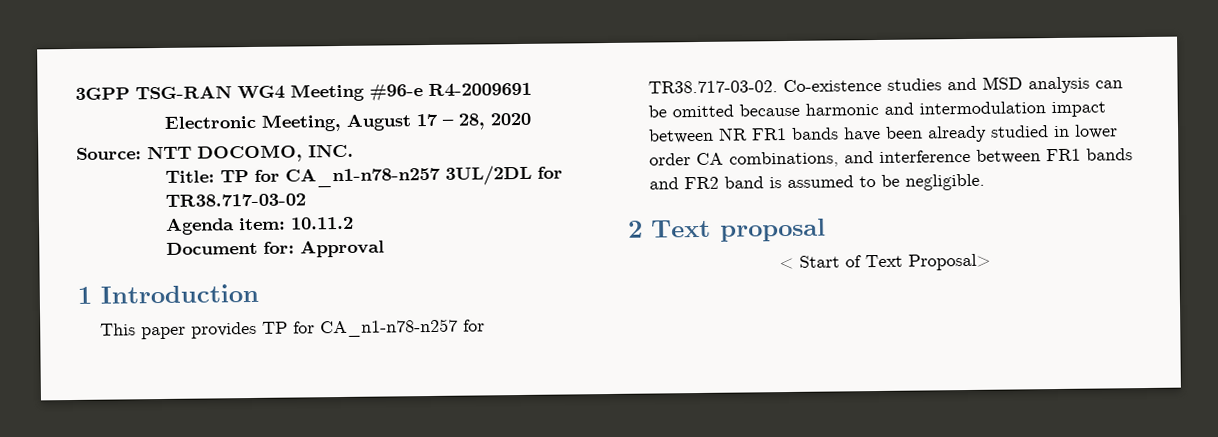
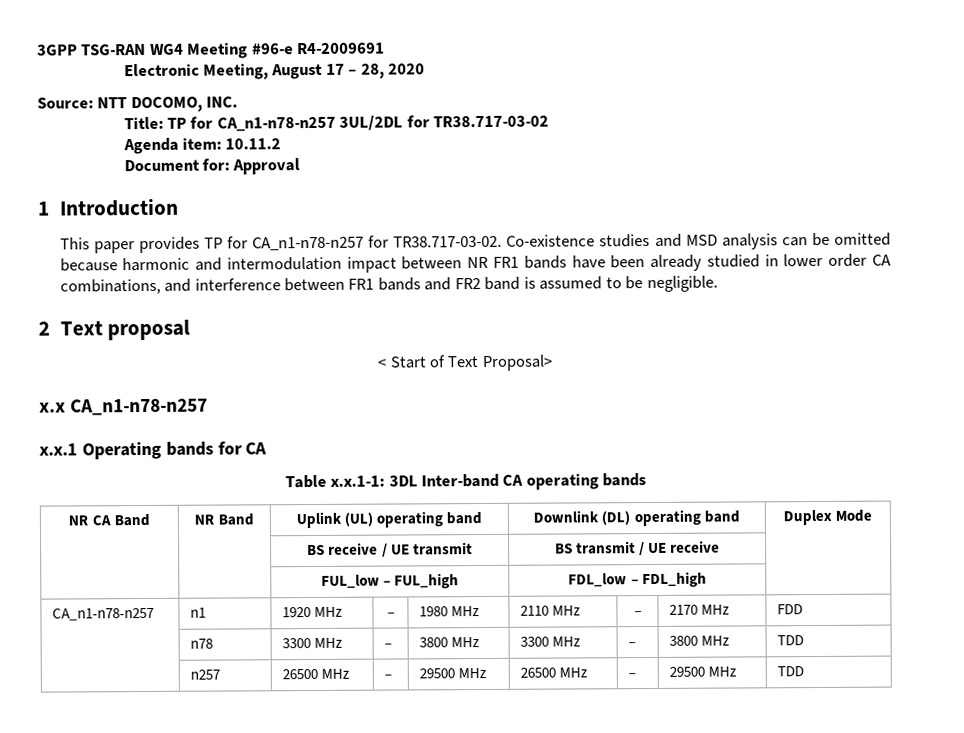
(991, 262) none -> [39,398,209,416] [39,441,268,460] [284,473,647,490] [68,513,150,527] [194,513,254,526] [295,511,483,529] [533,509,740,527] [782,509,873,526] [307,542,473,558] [554,540,721,557] [320,573,460,589] [568,571,707,588] [51,607,154,621] [189,607,206,618] [281,606,342,618] [386,612,395,617] [418,606,479,617] [519,605,580,616] [633,611,642,616] [668,604,729,615] [776,604,803,615] [189,638,213,649] [281,637,342,649] [383,643,392,648] [418,637,479,648] [519,636,580,647] [627,642,636,647] [668,635,729,646] [776,635,804,646] [189,669,220,680] [281,668,349,680] [383,674,392,679] [418,667,486,679] [519,667,587,678] [627,673,636,678] [668,666,736,677] [776,666,804,677] // x.x CA_n1-n78-n257 // x.x.1 Operating bands for CA // Table x.x.1-1: 3DL Inter-band CA operating bands // NR CA Band | NR Band | Uplink (UL) operating band | Downlink (DL) operating band | Duplex Mode // | | BS receive / UE transmit | BS transmit / UE receive | // | | FUL_low – FUL_high | FDL_low – FDL_high | // CA_n1-n78-n257 | n1 | 1920 MHz | – | 1980 MHz | 2110 MHz | – | 2170 MHz | FDD // | n78 | 3300 MHz | – | 3800 MHz | 3300 MHz | – | 3800 MHz | TDD // | n257 | 26500 MHz | – | 29500 MHz | 26500 MHz | – | 29500 MHz | TDD

